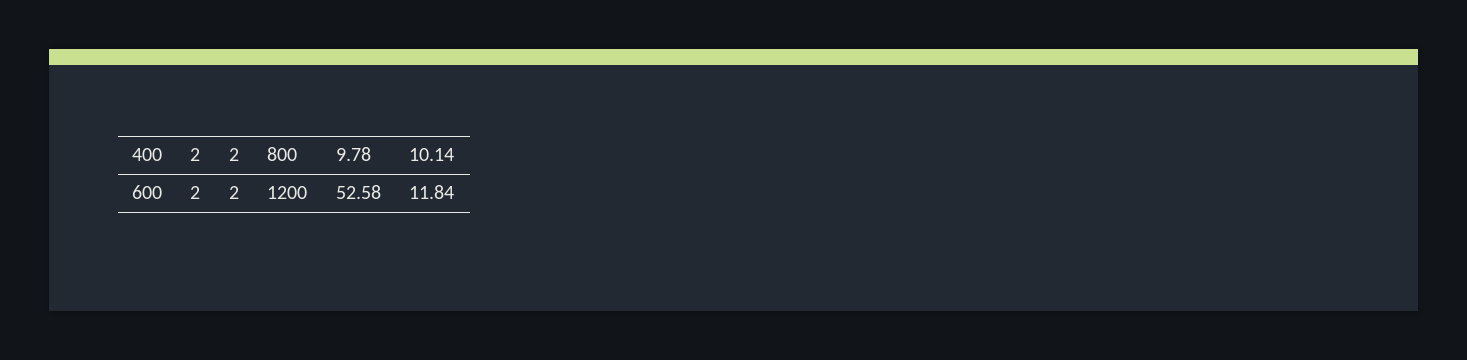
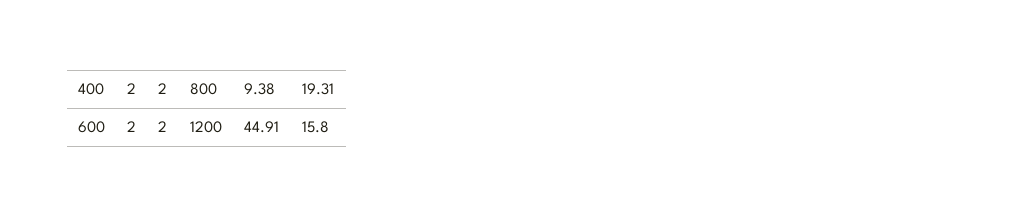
[335,147,371,161] [408,148,454,161] 9.78 | 10.14 -> [243,83,275,95] [301,83,334,95] 9.38 | 19.31
[335,185,381,199] [408,185,454,199] 52.58 | 11.84 -> [243,121,279,133] [301,121,329,133] 44.91 | 15.8

